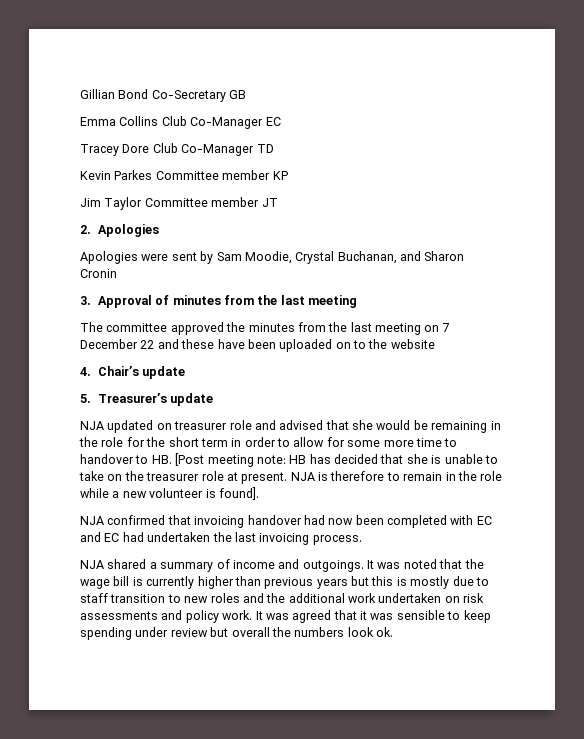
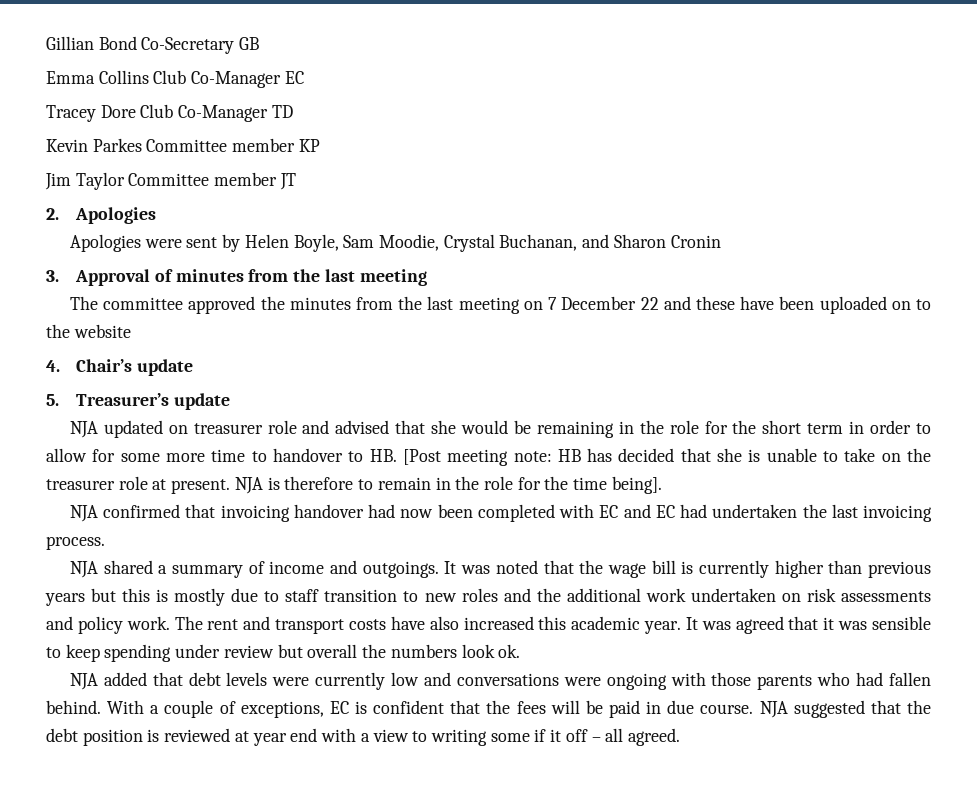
(214, 257) none -> [244,234,339,252] Helen Boyle,
[80,487,259,500] while a new volunteer is found]. -> [517,476,662,494] for the time being].
(253, 615) none -> [174,616,682,634] The rent and transport costs have also increased this academic year.
(393, 632) none -> [69,672,931,690] [46,700,931,718] [46,728,681,746] // NJA added that debt levels were currently low and conversations were ongoing with those parents who had fallen behind. With a couple of exceptions, EC is confident that the fees will be paid in due course. NJA suggested that the debt position is reviewed at year end with a view to writing some if it off – all agreed.

